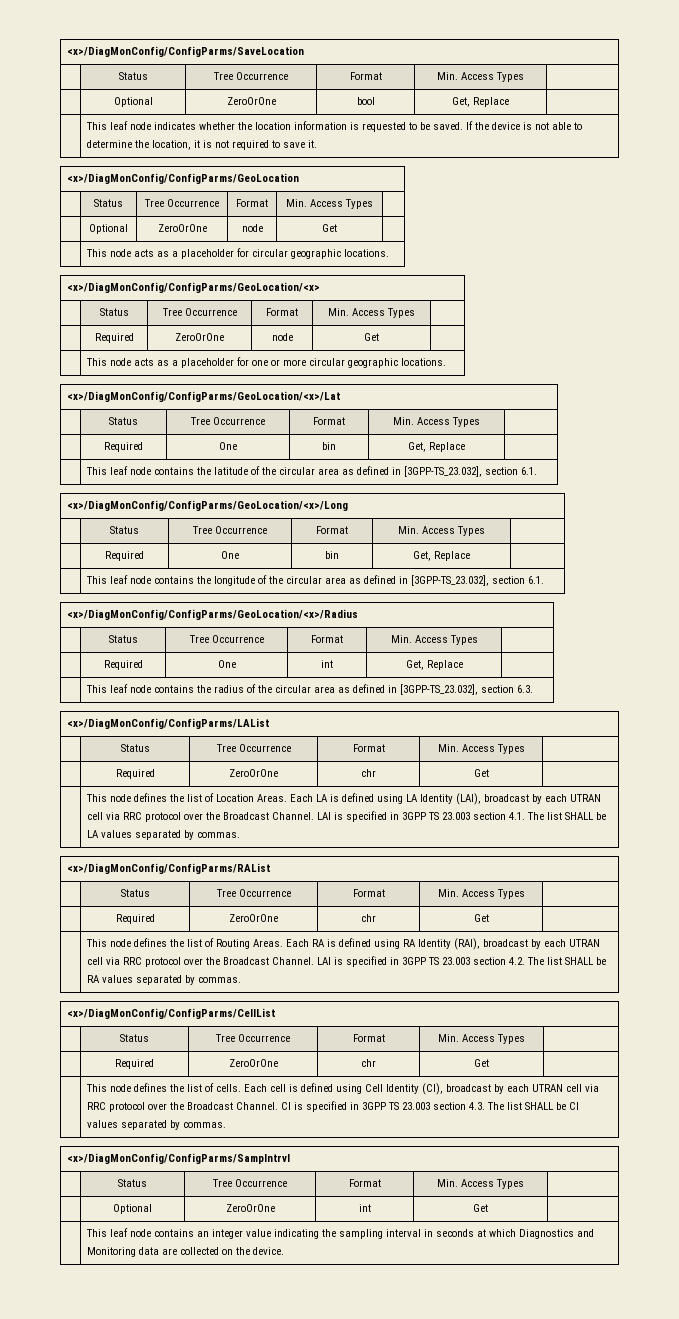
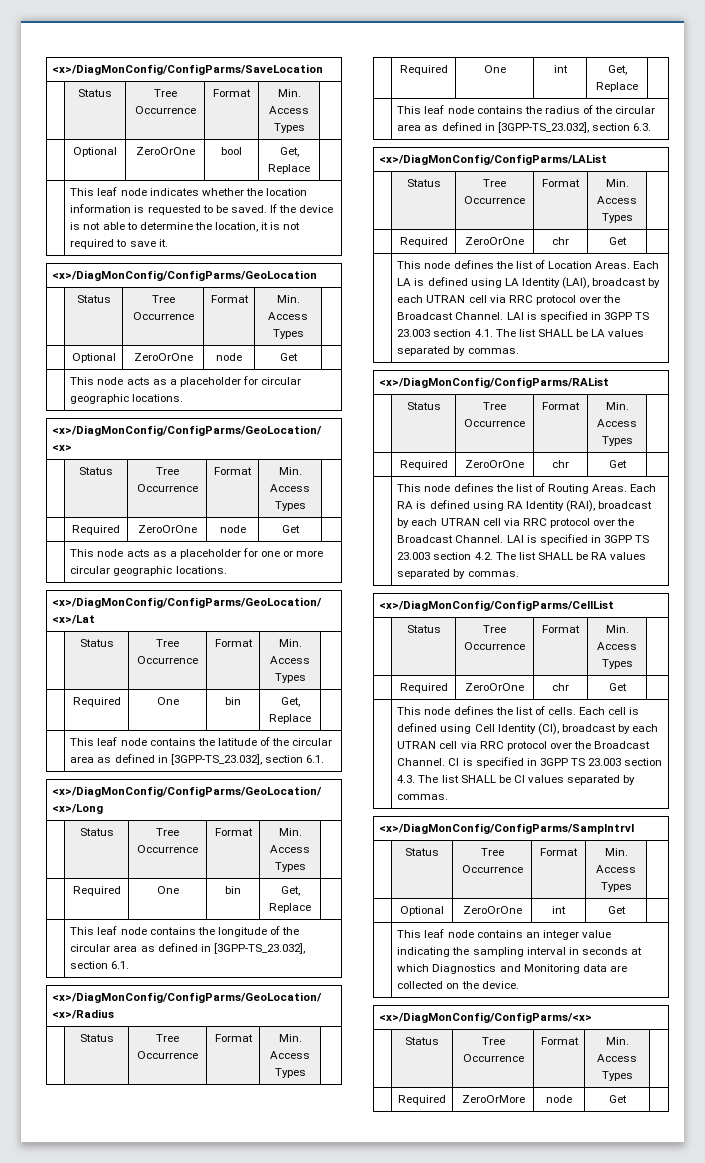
(284, 1251) none -> [379,1012,593,1023] [405,1037,439,1045] [481,1037,505,1045] [462,1054,524,1062] [540,1037,579,1045] [605,1037,629,1045] [597,1054,637,1062] [601,1071,633,1081] [398,1095,446,1105] [461,1095,525,1103] [546,1095,572,1103] [608,1095,627,1103] // <x>/DiagMonConfig/ConfigParms/<x> // | Status | Tree Occurrence | Format | Min. Access Types | // | Required | ZeroOrMore | node | Get |

